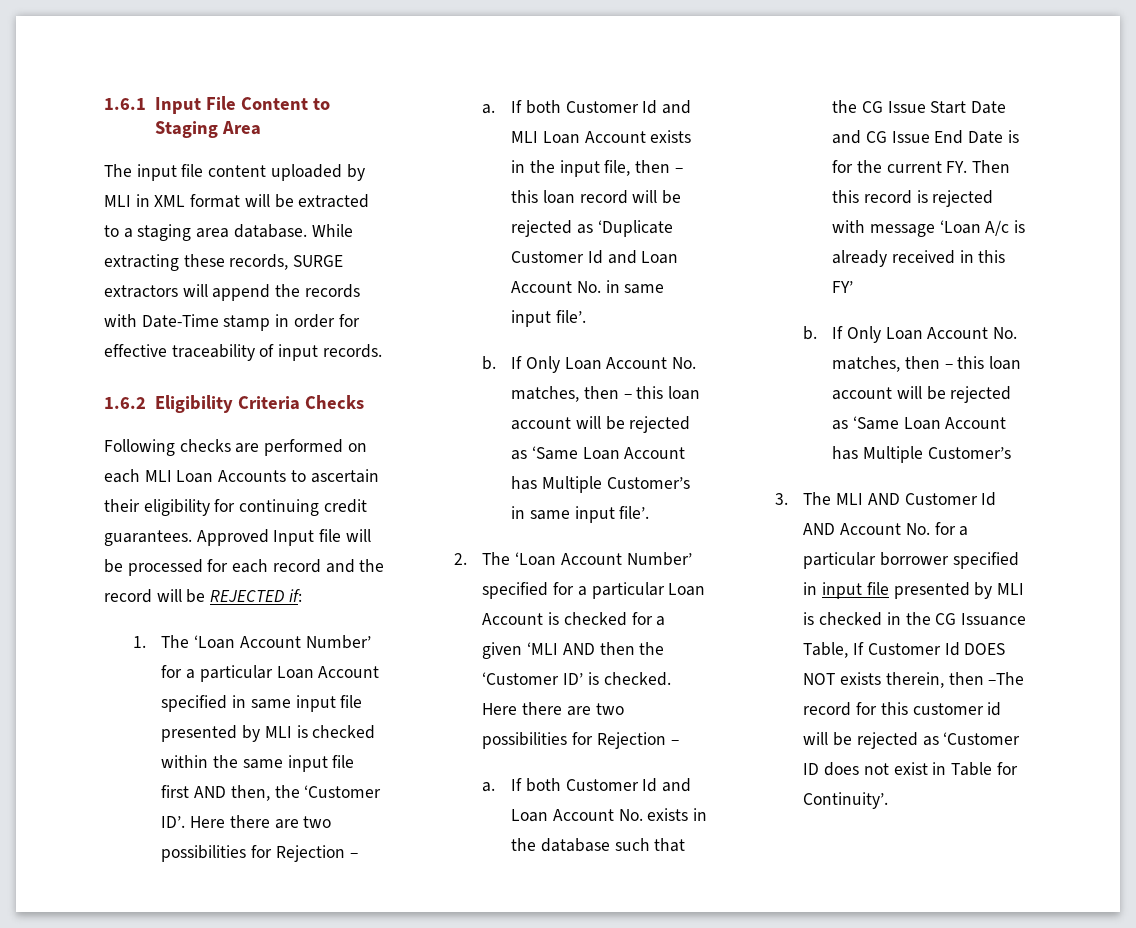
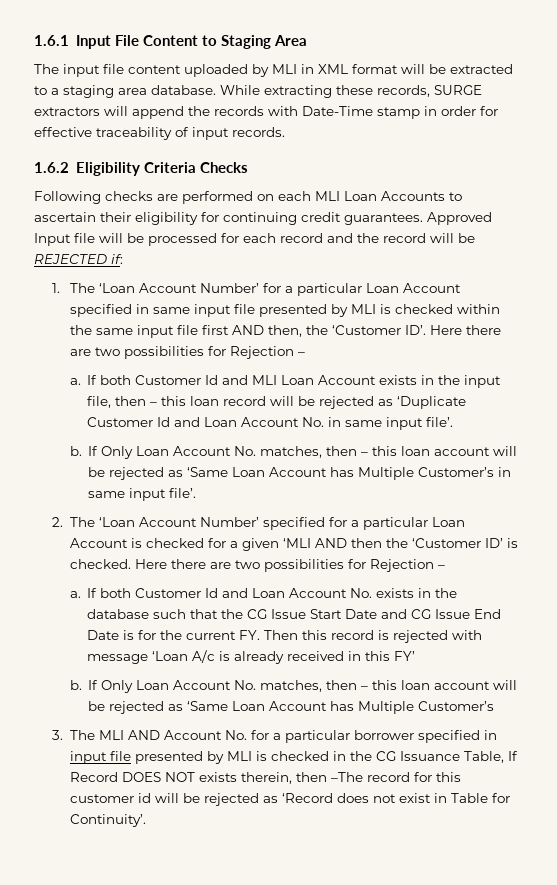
[904,492,997,506] [803,523,836,535] Customer Id AND -> (160, 735) none
[867,642,960,656] Customer Id -> [69,772,118,782] Record
[943,732,1021,745] [803,763,820,775] ‘Customer ID -> [281,793,333,803] ‘Record

